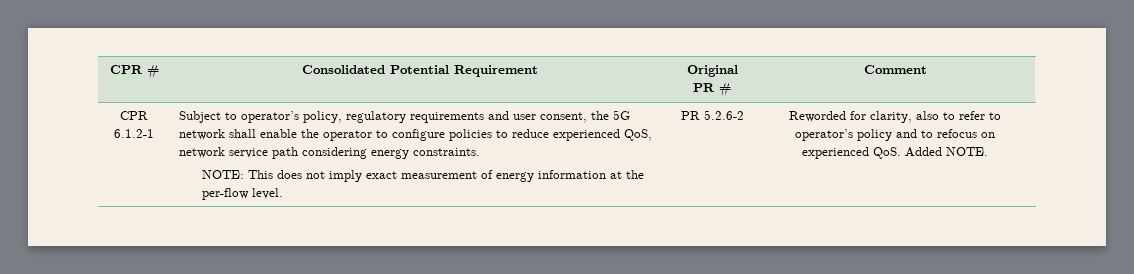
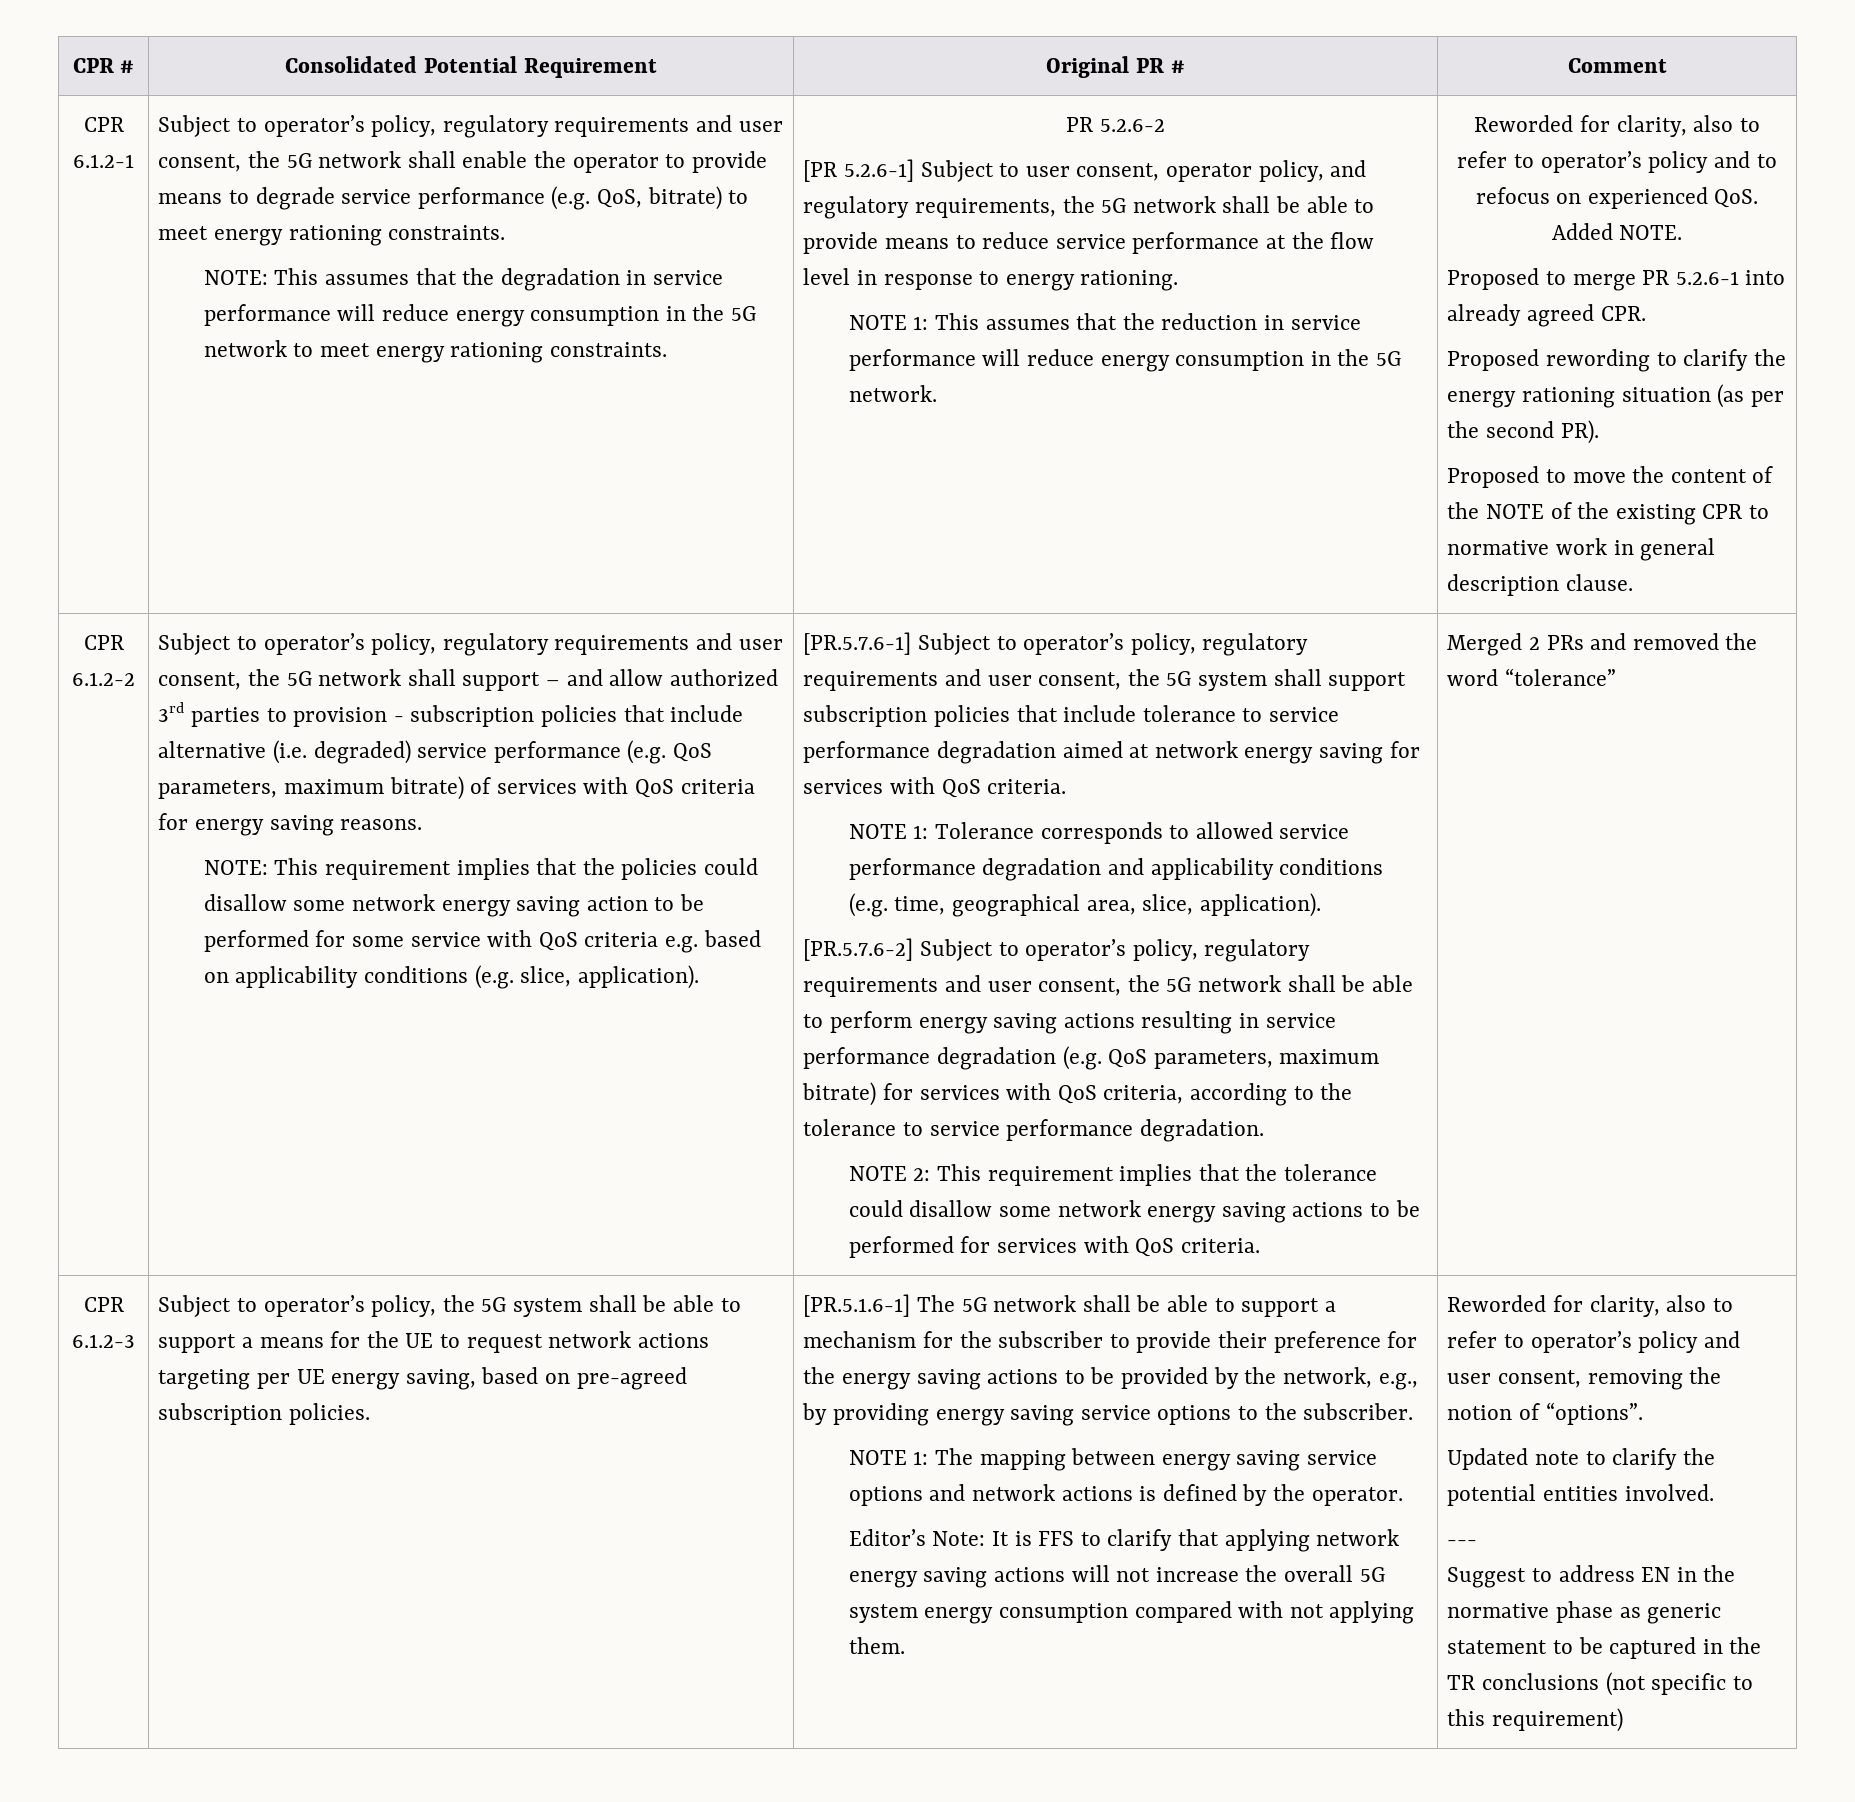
[392,129,653,141] [179,147,481,159] [201,170,644,182] [201,188,283,200] [680,110,744,120] configure policies to reduce experienced QoS, network service path considering energy constraints. // NOTE: This does not imply exact measurement of energy information at the per-flow level. | PR 5.2.6-2 -> [691,151,767,173] [158,186,749,210] [158,225,506,246] [203,268,724,291] [203,304,757,327] [203,340,667,363] [1066,117,1165,132] [803,159,1367,182] [803,196,1375,219] [803,232,1375,254] [803,268,1179,291] [848,313,1361,330] [848,349,1402,372] [848,385,937,402] provide means to degrade service performance (e.g. QoS, bitrate) to meet energy rationing constraints. // NOTE: This assumes that the degradation in service performance will reduce energy consumption in the 5G network to meet energy rationing constraints. | PR 5.2.6-2 // [PR 5.2.6-1] Subject to user consent, operator policy, and regulatory requirements, the 5G network shall be able to provide means to reduce service performance at the flow level in response to energy rationing. // NOTE 1: This assumes that the reduction in service performance will reduce energy consumption in the 5G network.
(988, 151) none -> [1447,268,1786,291] [1447,304,1646,327] [1447,349,1786,372] [1447,384,1784,408] [1447,420,1599,444] [1447,466,1774,488] [1447,502,1770,525] [1447,538,1716,561] [1447,574,1633,596] [83,635,124,650] [72,672,135,686] [158,633,783,656] [158,669,778,691] [158,702,744,727] [158,740,713,764] [158,776,755,800] [158,813,423,836] [203,858,759,880] [203,894,705,917] [203,930,761,953] [203,965,699,989] [803,632,1309,656] [803,669,1407,691] [803,705,1340,727] [803,741,1420,764] [803,777,1067,798] [848,822,1350,844] [848,858,1384,881] [848,893,1321,917] [803,938,1311,962] [803,975,1413,997] [803,1011,1336,1034] [803,1046,1380,1070] [802,1082,1353,1106] [803,1119,1264,1142] [848,1164,1378,1186] [848,1200,1420,1223] [848,1236,1260,1258] [1447,633,1758,656] [1447,668,1616,686] [83,1297,124,1312] [72,1334,135,1348] [158,1295,741,1317] [158,1331,709,1353] [158,1367,687,1390] [158,1403,370,1425] [803,1294,1336,1317] [803,1331,1418,1353] [803,1367,1418,1390] [802,1403,1414,1426] [848,1448,1378,1471] [848,1484,1403,1506] [848,1529,1400,1552] [848,1565,1385,1588] [848,1601,1415,1624] [848,1637,905,1654] [1447,1295,1733,1317] [1447,1331,1740,1353] [1447,1367,1722,1390] [1447,1402,1643,1425] [1447,1448,1715,1470] [1447,1484,1714,1506] [1447,1540,1478,1546] [1447,1565,1736,1588] [1447,1601,1722,1624] [1447,1637,1762,1659] [1447,1672,1753,1696] [1447,1708,1623,1732] // Proposed to merge PR 5.2.6-1 into already agreed CPR. // Proposed rewording to clarify the energy rationing situation (as per the second PR). // Proposed to move the content of the NOTE of the existing CPR to normative work in general description clause. // CPR 6.1.2-2 | Subject to operator’s policy, regulatory requirements and user consent, the 5G network shall support – and allow authorized 3rd parties to provision - subscription policies that include alternative (i.e. degraded) service performance (e.g. QoS parameters, maximum bitrate) of services with QoS criteria for energy saving reasons. // NOTE: This requirement implies that the policies could disallow some network energy saving action to be performed for some service with QoS criteria e.g. based on applicability conditions (e.g. slice, application). | [PR.5.7.6-1] Subject to operator’s policy, regulatory requirements and user consent, the 5G system shall support subscription policies that include tolerance to service performance degradation aimed at network energy saving for services with QoS criteria. // NOTE 1: Tolerance corresponds to allowed service performance degradation and applicability conditions (e.g. time, geographical area, slice, application). // [PR.5.7.6-2] Subject to operator’s policy, regulatory requirements and user consent, the 5G network shall be able to perform energy saving actions resulting in service performance degradation (e.g. QoS parameters, maximum bitrate) for services with QoS criteria, according to the tolerance to service performance degradation. // NOTE 2: This requirement implies that the tolerance could disallow some network energy saving actions to be performed for services with QoS criteria. | Merged 2 PRs and removed the word “tolerance” // CPR 6.1.2-3 | Subject to operator’s policy, the 5G system shall be able to support a means for the UE to request network actions targeting per UE energy saving, based on pre-agreed subscription policies. | [PR.5.1.6-1] The 5G network shall be able to support a mechanism for the subscriber to provide their preference for the energy saving actions to be provided by the network, e.g., by providing energy saving service options to the subscriber. // NOTE 1: The mapping between energy saving service options and network actions is defined by the operator. // Editor’s Note: It is FFS to clarify that applying network energy saving actions will not increase the overall 5G system energy consumption compared with not applying them. | Reworded for clarity, also to refer to operator’s policy and user consent, removing the notion of “options”. // Updated note to clarify the potential entities involved. // --- // Suggest to address EN in the normative phase as generic statement to be captured in the TR conclusions (not specific to this requirement)

